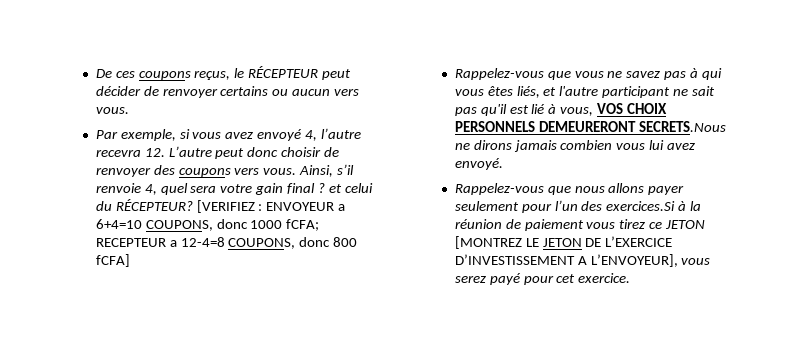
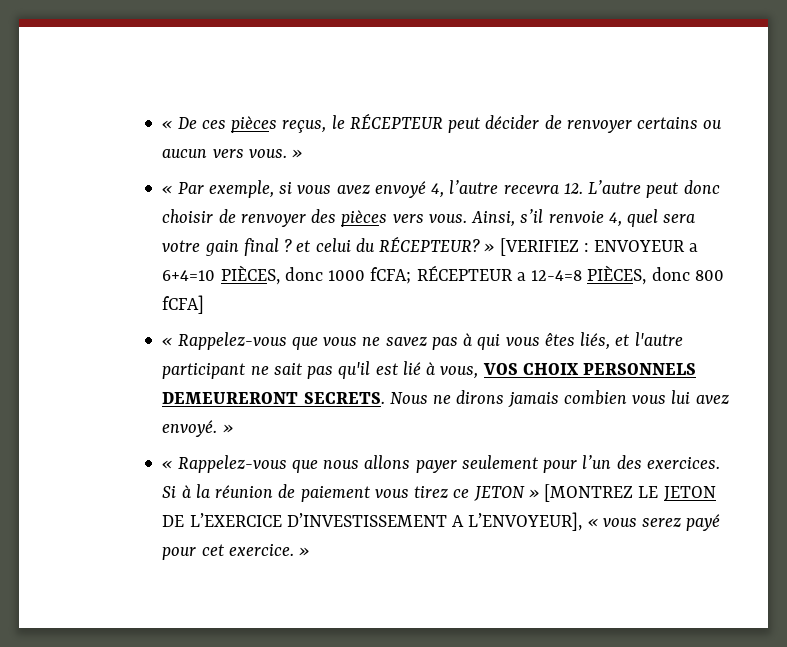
(95, 73) none -> [162,120,173,129] «
[138,71,191,80] coupons -> [231,116,278,133] pièces
(129, 110) // -> [292,149,303,158] [162,185,173,194] » // «
[178,168,231,177] coupons -> [341,210,388,227] pièces
(193, 205) none -> [484,243,495,252] »
[145,220,213,231] COUPONS, -> [220,265,280,285] PIÈCES,
[95,238,166,247] RECEPTEUR -> [416,265,513,281] RÉCEPTEUR
[228,238,296,249] COUPONS, -> [587,265,647,285] PIÈCES,
(130, 260) none -> [162,337,173,346] «
[638,121,726,132] SECRETS.Nous -> [303,392,428,404] SECRETS. Nous
(503, 164) // -> [222,424,233,433] [162,460,173,469] » // «
[606,201,676,211] exercices.Si -> [646,457,720,469] [162,486,177,498] exercices. Si
(706, 224) none -> [528,489,539,498] »
(678, 260) none -> [587,518,598,527] «
(631, 278) none -> [299,547,310,556] »

